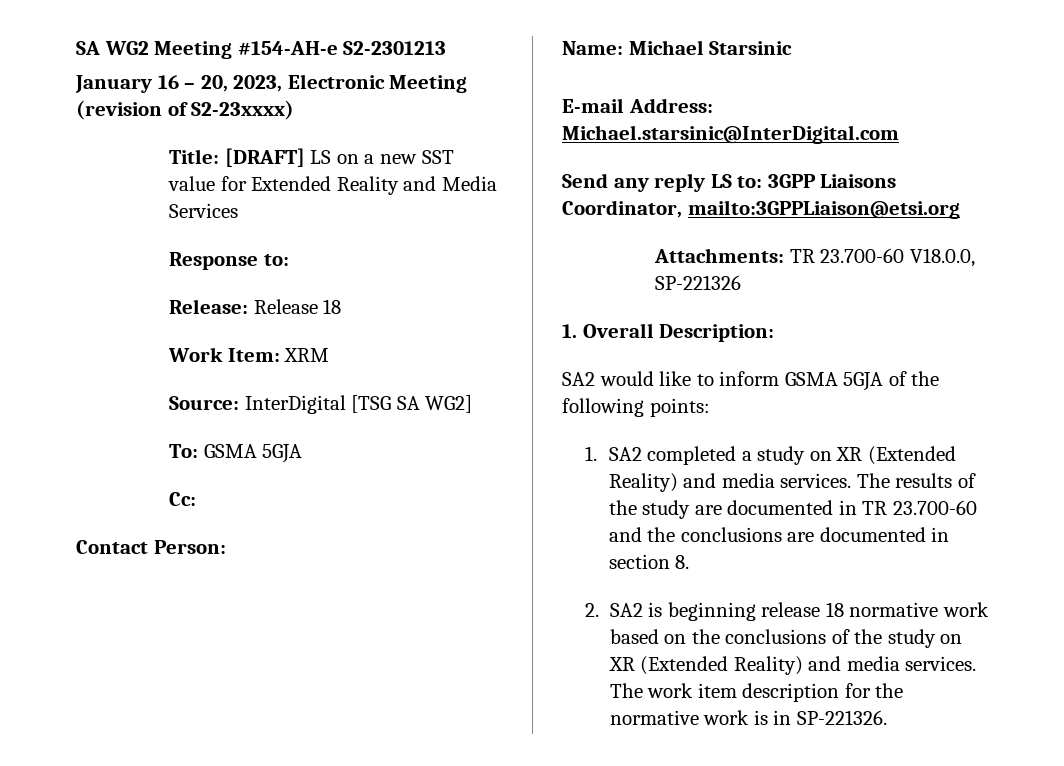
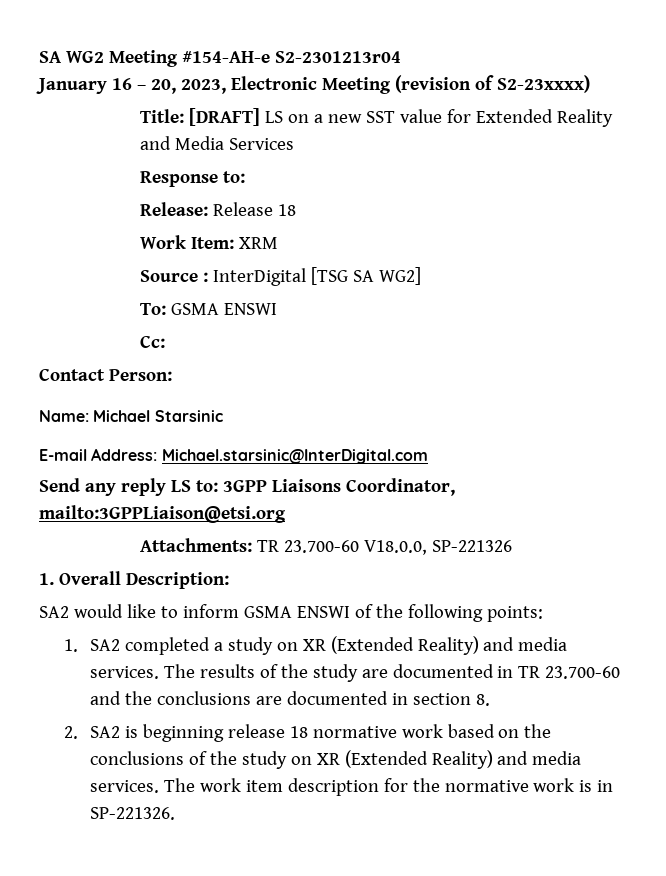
[343,41,447,55] S2-2301213 -> [274,51,401,63] S2-2301213r04
[169,396,240,410] Source: -> [140,270,209,282] Source :
[262,444,303,463] 5GJA -> [224,303,278,315] ENSWI
[843,372,884,391] 5GJA -> [296,606,350,618] ENSWI

